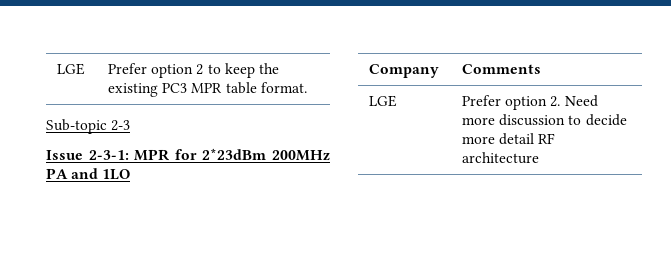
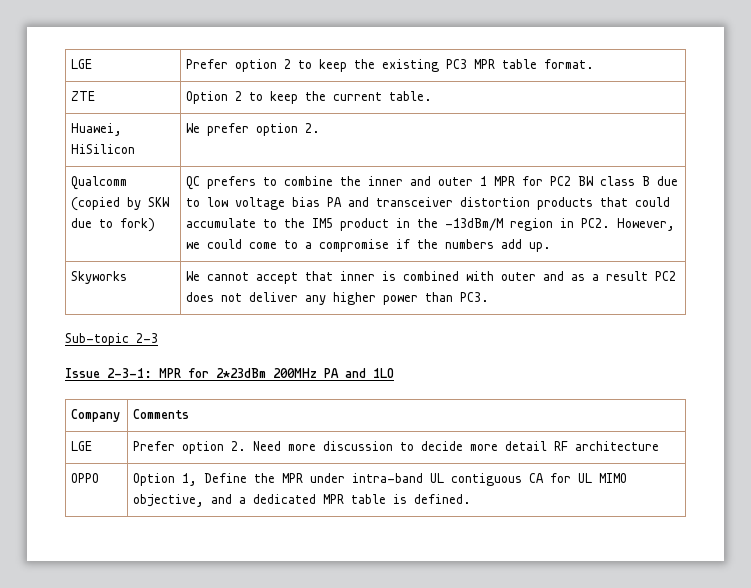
(307, 87) none -> [71,91,96,101] [186,91,433,104] [71,123,123,136] [71,144,136,154] [186,123,321,136] [71,176,128,190] [71,197,170,211] [71,218,156,232] [186,176,679,190] [186,197,671,210] [186,218,676,231] [186,239,552,252] [71,271,128,284] [186,271,677,284] [186,292,490,305] // ZTE | Option 2 to keep the current table. // Huawei, HiSilicon | We prefer option 2. // Qualcomm (copied by SKW due to fork) | QC prefers to combine the inner and outer 1 MPR for PC2 BW class B due to low voltage bias PA and transceiver distortion products that could accumulate to the IM5 product in the -13dBm/M region in PC2. However, we could come to a compromise if the numbers add up. // Skyworks | We cannot accept that inner is combined with outer and as a result PC2 does not deliver any higher power than PC3.
(540, 158) none -> [71,473,100,483] [133,473,628,486] [133,494,472,507] // OPPO | Option 1, Define the MPR under intra-band UL contiguous CA for UL MIMO objective, and a dedicated MPR table is defined.

